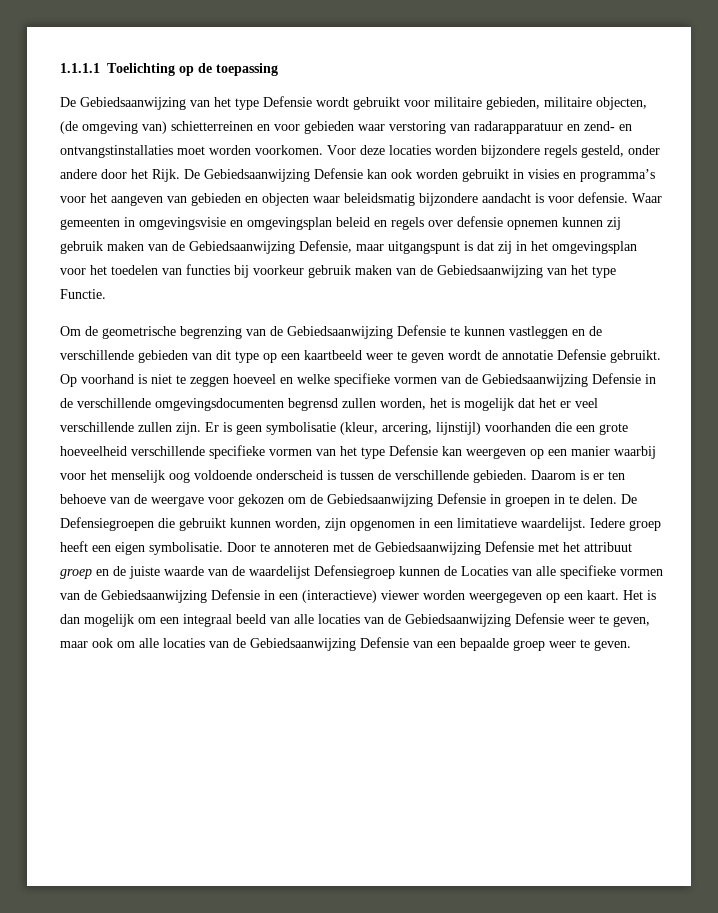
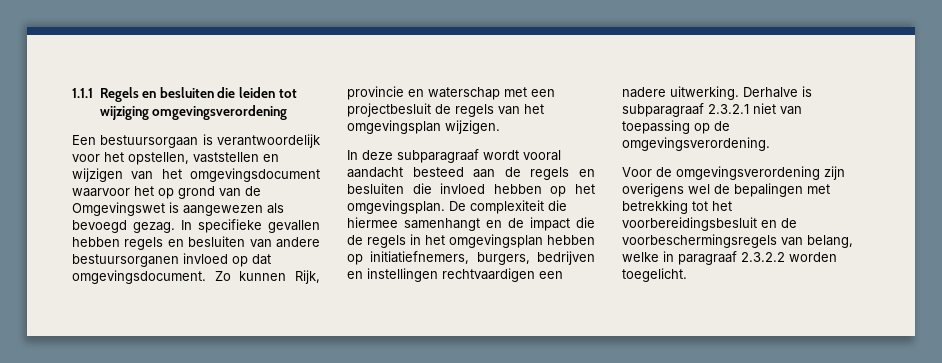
[60,63,278,76] [60,96,647,110] [60,121,632,134] [60,145,660,158] [60,168,655,182] [60,192,662,206] [60,216,621,230] [60,240,637,254] [60,264,616,278] [60,289,106,299] [60,325,602,339] [60,349,661,363] [60,373,656,387] [60,398,598,411] [60,422,628,435] [60,445,656,459] [60,470,625,483] [60,493,637,507] [60,517,661,531] [60,541,632,555] [60,565,663,579] [60,589,656,603] [60,613,650,627] [60,637,631,651] 1.1.1.1 Toelichting op de toepassing // De Gebiedsaanwijzing van het type Defensie wordt gebruikt voor militaire gebieden, militaire objecten, (de omgeving van) schietterreinen en voor gebieden waar verstoring van radarapparatuur en zend- en ontvangstinstallaties moet worden voorkomen. Voor deze locaties worden bijzondere regels gesteld, onder andere door het Rijk. De Gebiedsaanwijzing Defensie kan ook worden gebruikt in visies en programma’s voor het aangeven van gebieden en objecten waar beleidsmatig bijzondere aandacht is voor defensie. Waar gemeenten in omgevingsvisie en omgevingsplan beleid en regels over defensie opnemen kunnen zij gebruik maken van de Gebiedsaanwijzing Defensie, maar uitgangspunt is dat zij in het omgevingsplan voor het toedelen van functies bij voorkeur gebruik maken van de Gebiedsaanwijzing van het type Functie. // Om de geometrische begrenzing van de Gebiedsaanwijzing Defensie te kunnen vastleggen en de verschillende gebieden van dit type op een kaartbeeld weer te geven wordt de annotatie Defensie gebruikt. Op voorhand is niet te zeggen hoeveel en welke specifieke vormen van de Gebiedsaanwijzing Defensie in de verschillende omgevingsdocumenten begrensd zullen worden, het is mogelijk dat het er veel verschillende zullen zijn. Er is geen symbolisatie (kleur, arcering, lijnstijl) voorhanden die een grote hoeveelheid verschillende specifieke vormen van het type Defensie kan weergeven op een manier waarbij voor het menselijk oog voldoende onderscheid is tussen de verschillende gebieden. Daarom is er ten behoeve van de weergave voor gekozen om de Gebiedsaanwijzing Defensie in groepen in te delen. De Defensiegroepen die gebruikt kunnen worden, zijn opgenomen in een limitatieve waardelijst. Iedere groep heeft een eigen symbolisatie. Door te annoteren met de Gebiedsaanwijzing Defensie met het attribuut groep en de juiste waarde van de waardelijst Defensiegroep kunnen de Locaties van alle specifieke vormen van de Gebiedsaanwijzing Defensie in een (interactieve) viewer worden weergegeven op een kaart. Het is dan mogelijk om een integraal beeld van alle locaties van de Gebiedsaanwijzing Defensie weer te geven, maar ook om alle locaties van de Gebiedsaanwijzing Defensie van een bepaalde groep weer te geven. -> [72,87,297,102] [99,105,288,120] [72,134,320,148] [72,152,279,165] [72,168,320,182] [72,186,261,199] [72,202,284,216] [72,219,320,233] [72,236,320,250] [72,253,271,267] [72,270,320,284] [347,86,555,100] [347,103,544,117] [347,120,500,134] [347,149,561,163] [347,167,595,180] [347,183,595,197] [347,200,567,214] [347,217,595,231] [347,234,595,248] [347,251,595,265] [347,268,563,282] [622,86,812,100] [622,103,802,117] [622,120,730,134] [622,137,770,151] [622,166,845,180] [622,183,830,197] [622,200,732,214] [622,217,797,231] [622,234,853,248] [622,251,837,265] [622,268,687,282] 1.1.1 Regels en besluiten die leiden tot wijziging omgevingsverordening // Een bestuursorgaan is verantwoordelijk voor het opstellen, vaststellen en wijzigen van het omgevingsdocument waarvoor het op grond van de Omgevingswet is aangewezen als bevoegd gezag. In specifieke gevallen hebben regels en besluiten van andere bestuursorganen invloed op dat omgevingsdocument. Zo kunnen Rijk, provincie en waterschap met een projectbesluit de regels van het omgevingsplan wijzigen. // In deze subparagraaf wordt vooral aandacht besteed aan de regels en besluiten die invloed hebben op het omgevingsplan. De complexiteit die hiermee samenhangt en de impact die de regels in het omgevingsplan hebben op initiatiefnemers, burgers, bedrijven en instellingen rechtvaardigen een nadere uitwerking. Derhalve is subparagraaf 2.3.2.1 niet van toepassing op de omgevingsverordening. // Voor de omgevingsverordening zijn overigens wel de bepalingen met betrekking tot het voorbereidingsbesluit en de voorbeschermingsregels van belang, welke in paragraaf 2.3.2.2 worden toegelicht.

